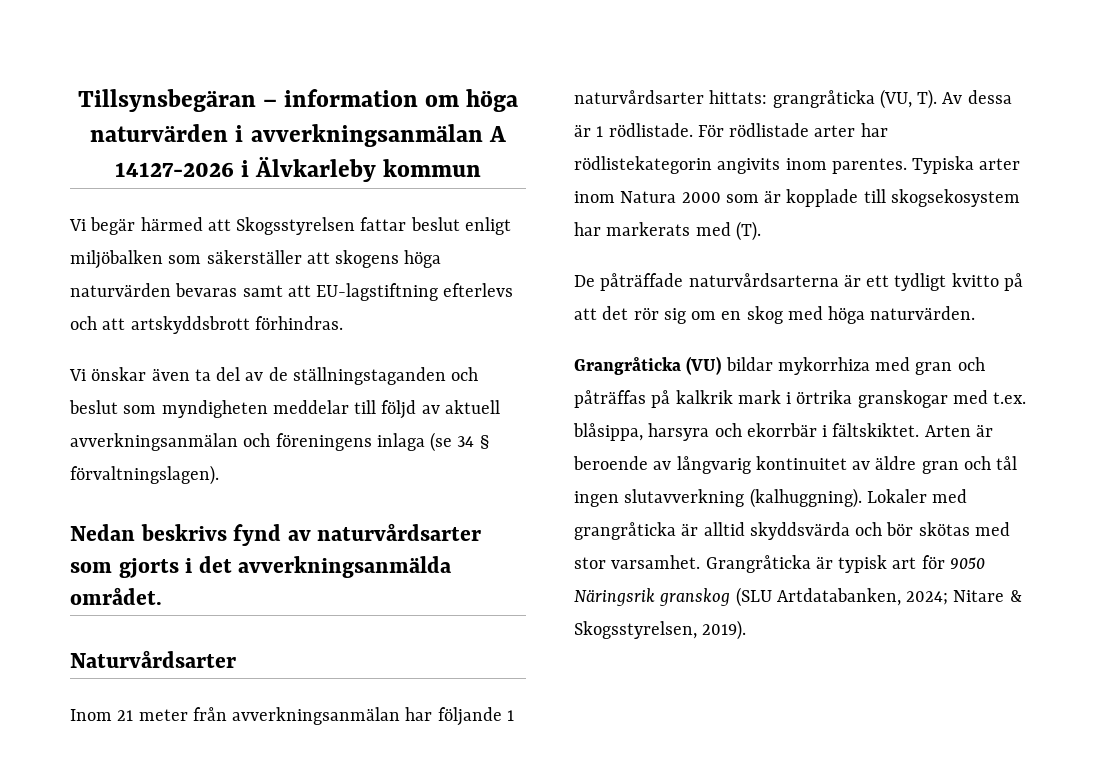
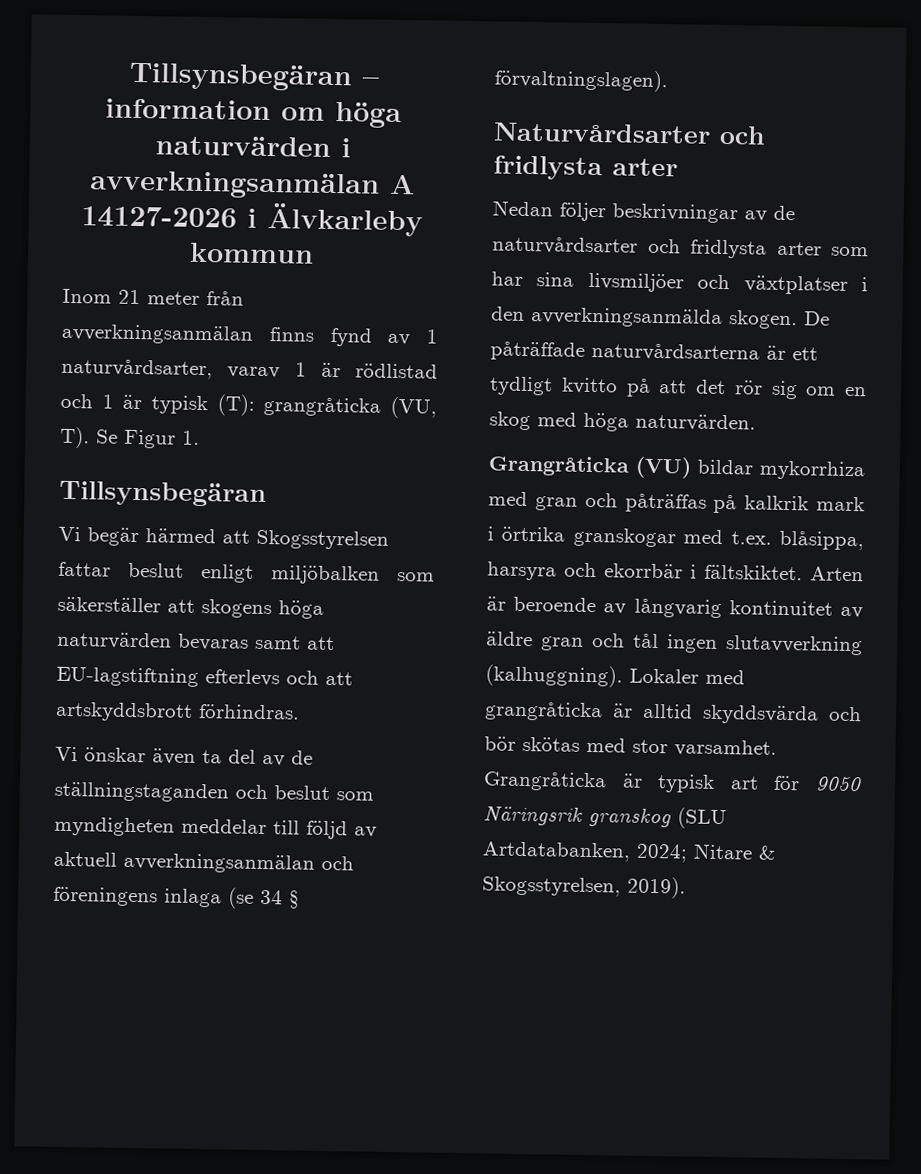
(482, 168) none -> [62,288,244,306] [61,323,438,347] [61,358,438,380] [60,393,437,419] [60,426,200,449] [59,480,267,508] // Inom 21 meter från avverkningsanmälan finns fynd av 1 naturvårdsarter, varav 1 är rödlistad och 1 är typisk (T): grangråticka (VU, T). Se Figur 1. // Tillsynsbegäran
[70,523,482,546] [70,556,453,578] [70,587,162,605] [70,650,236,668] [70,707,514,726] [574,89,1012,109] [574,123,888,137] [574,156,1021,174] [574,189,1020,207] [574,221,761,241] Nedan beskrivs fynd av naturvårdsarter som gjorts i det avverkningsanmälda området. // Naturvårdsarter // Inom 21 meter från avverkningsanmälan har följande 1 naturvårdsarter hittats: grangråticka (VU, T). Av dessa är 1 rödlistade. För rödlistade arter har rödlistekategorin angivits inom parentes. Typiska arter inom Natura 2000 som är kopplade till skogsekosystem har markerats med (T). // -> [493,122,766,145] [493,155,678,181] [492,200,795,224] [492,236,869,259] [491,271,868,295] [491,306,798,330] Naturvårdsarter och fridlysta arter // Nedan följer beskrivningar av de naturvårdsarter och fridlysta arter som har sina livsmiljöer och växtplatser i den avverkningsanmälda skogen.

